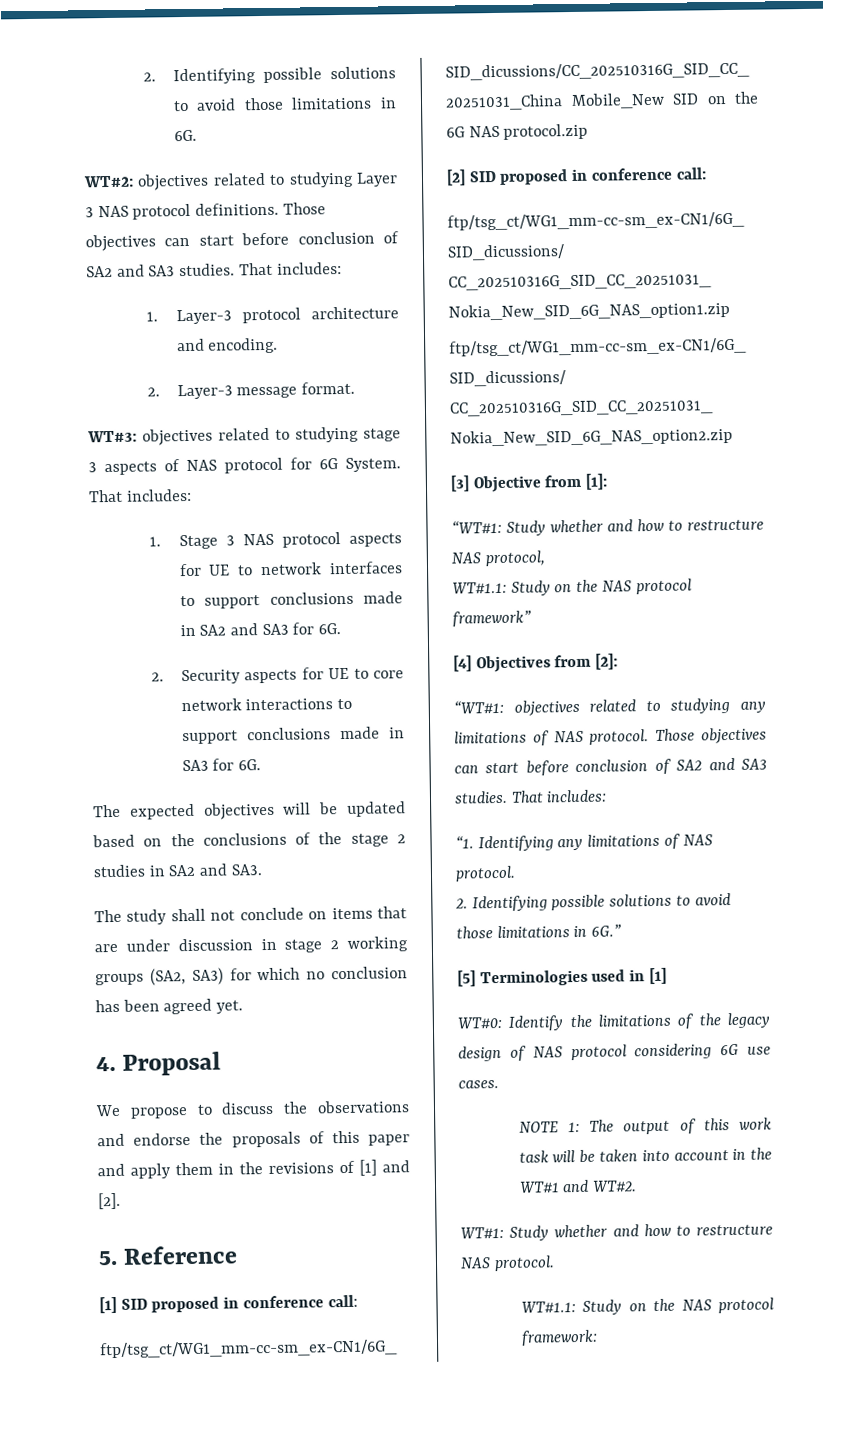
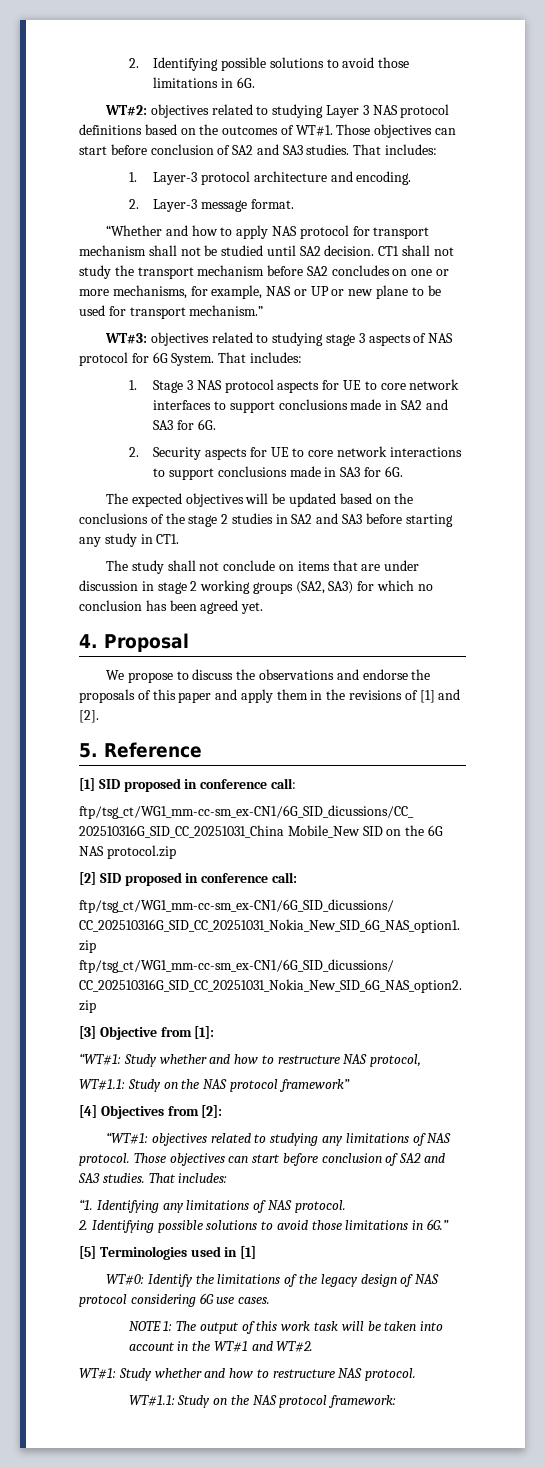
[195,202,280,216] definitions. -> [79,124,333,136] definitions based on the outcomes of WT#1.
(356, 388) none -> [106,225,430,239] [79,245,454,256] [79,265,450,279] [79,285,441,299] [79,305,264,319] // “Whether and how to apply NAS protocol for transport mechanism shall not be studied until SA2 decision. CT1 shall not study the transport mechanism before SA2 concludes on one or more mechanisms, for example, NAS or UP or new plane to be used for transport mechanism.”
(254, 570) none -> [380,383,406,390] core
[230,864,262,876] SA3. -> [342,513,453,527] [79,533,180,547] SA3 before starting any study in CT1.

